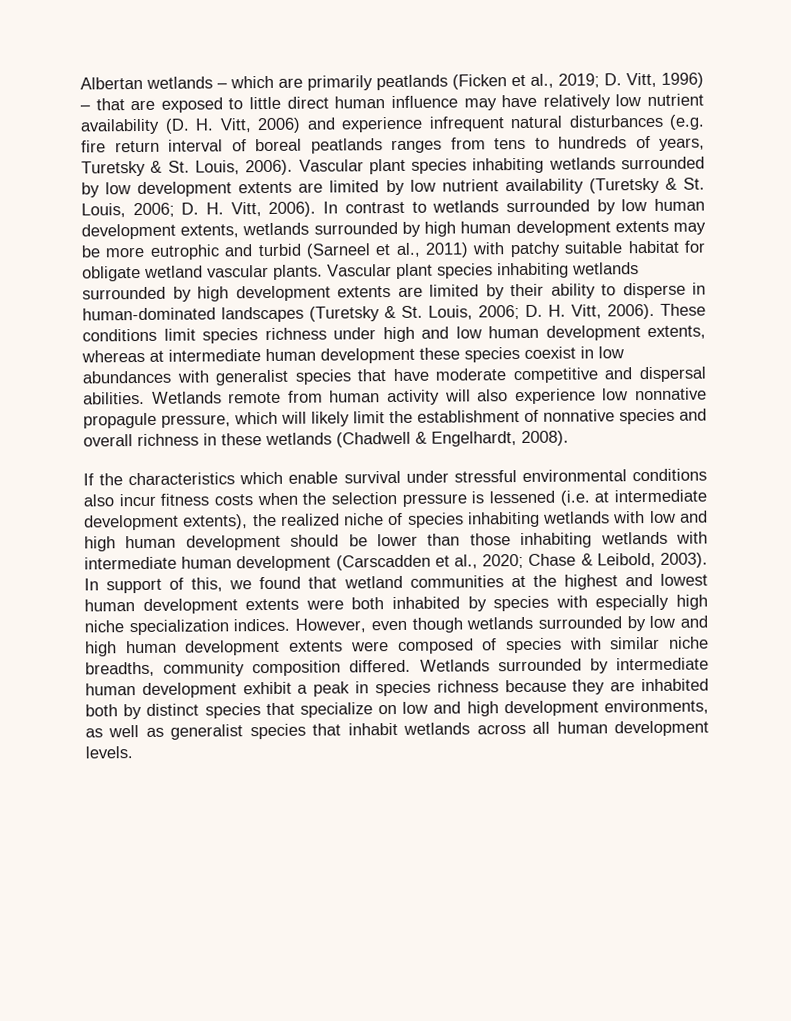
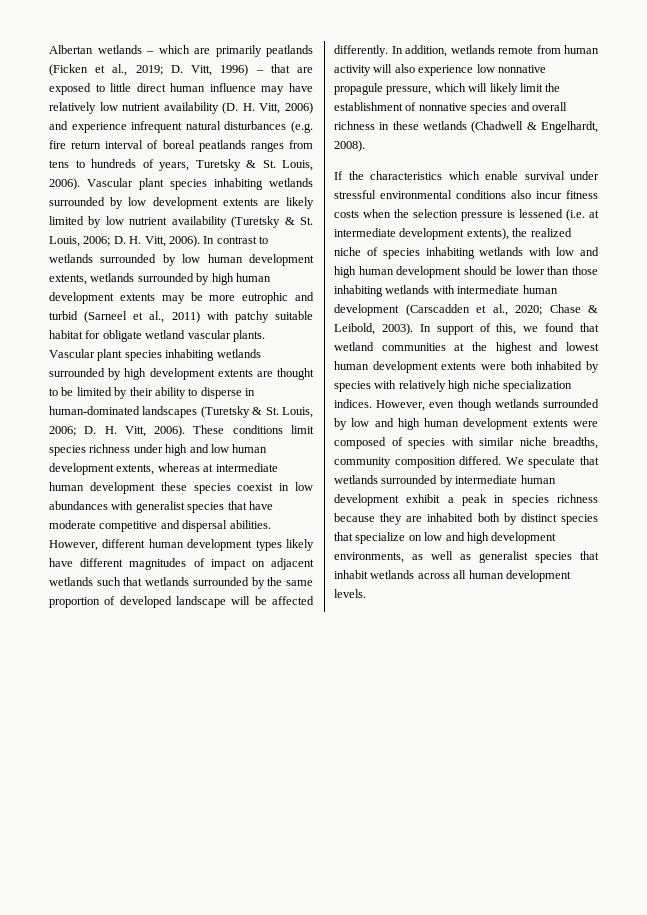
(324, 187) none -> [286,197,314,209] likely
(423, 291) none -> [277,368,314,380] [49,387,74,396] thought to be
[151,391,222,404] Wetlands -> [49,539,314,551] [49,558,314,570] [49,577,313,589] [49,596,314,608] [334,45,495,57] However, different human development types likely have different magnitudes of impact on adjacent wetlands such that wetlands surrounded by the same proportion of developed landscape will be affected differently. In addition, wetlands
[595,594,670,611] especially -> [398,380,446,392] relatively
[419,659,490,672] Wetlands -> [505,456,599,468] [334,475,378,484] We speculate that wetlands

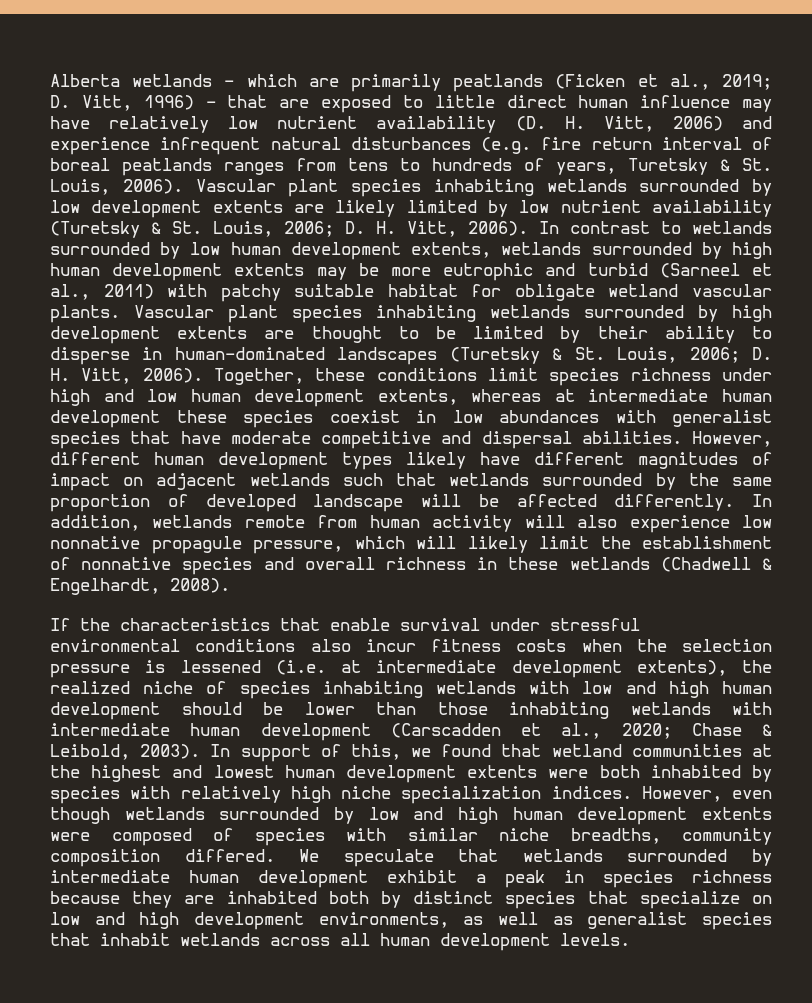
[49,45,93,54] Albertan -> [50,74,120,87] Alberta
[193,425,225,434] These -> [214,368,366,385] Together, these
[448,171,480,180] which -> [280,618,320,631] that

